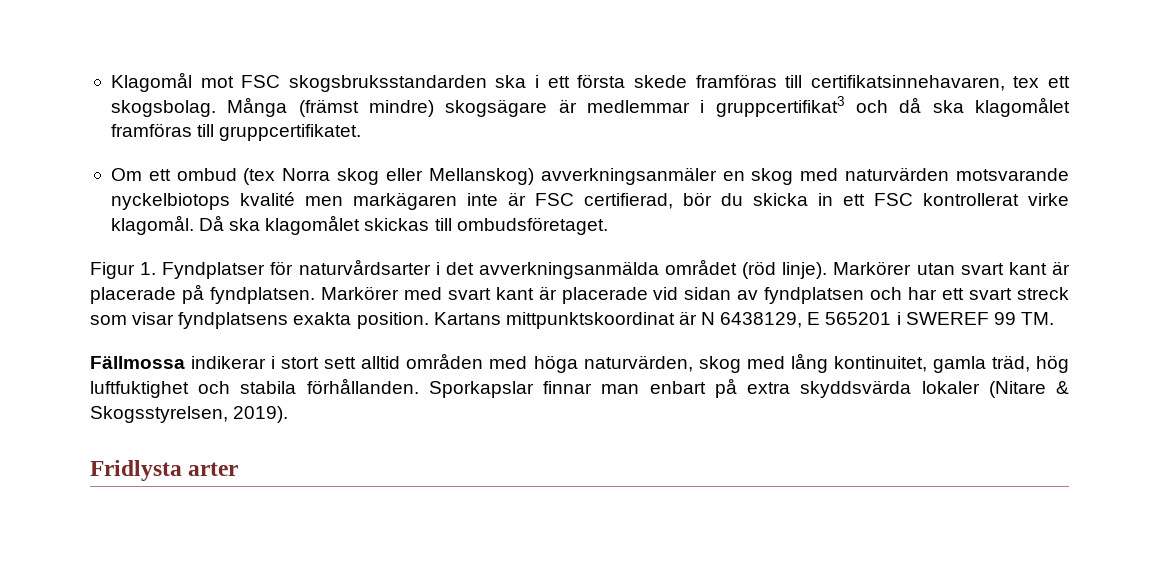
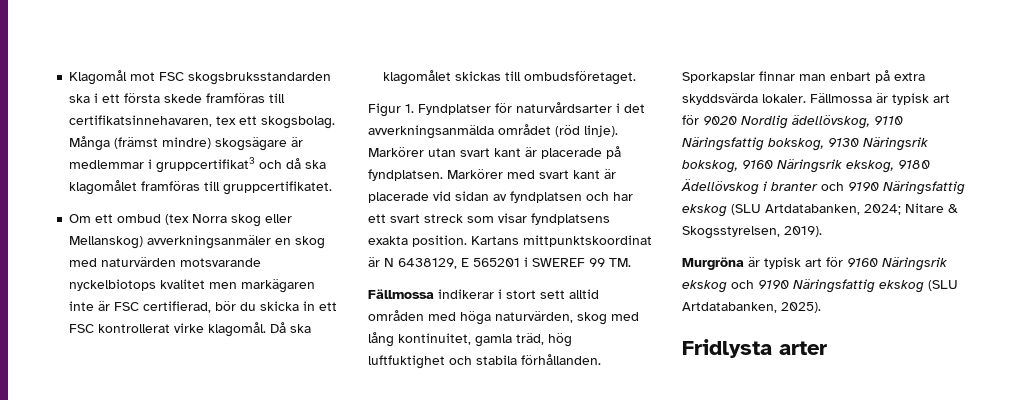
[239,192,295,206] kvalité -> [160,279,206,289] kvalitet
[921,381,1070,398] [90,406,289,423] lokaler (Nitare & Skogsstyrelsen, 2019). -> [762,93,950,105] [682,115,903,129] [682,137,928,151] [682,159,930,173] [681,179,965,195] [682,203,958,217] [682,226,822,239] [682,257,947,271] [682,279,958,293] [682,302,821,313] lokaler. Fällmossa är typisk art för 9020 Nordlig ädellövskog, 9110 Näringsfattig bokskog, 9130 Näringsrik bokskog, 9160 Näringsrik ekskog, 9180 Ädellövskog i branter och 9190 Näringsfattig ekskog (SLU Artdatabanken, 2024; Nitare & Skogsstyrelsen, 2019). // Murgröna är typisk art för 9160 Näringsrik ekskog och 9190 Näringsfattig ekskog (SLU Artdatabanken, 2025).

